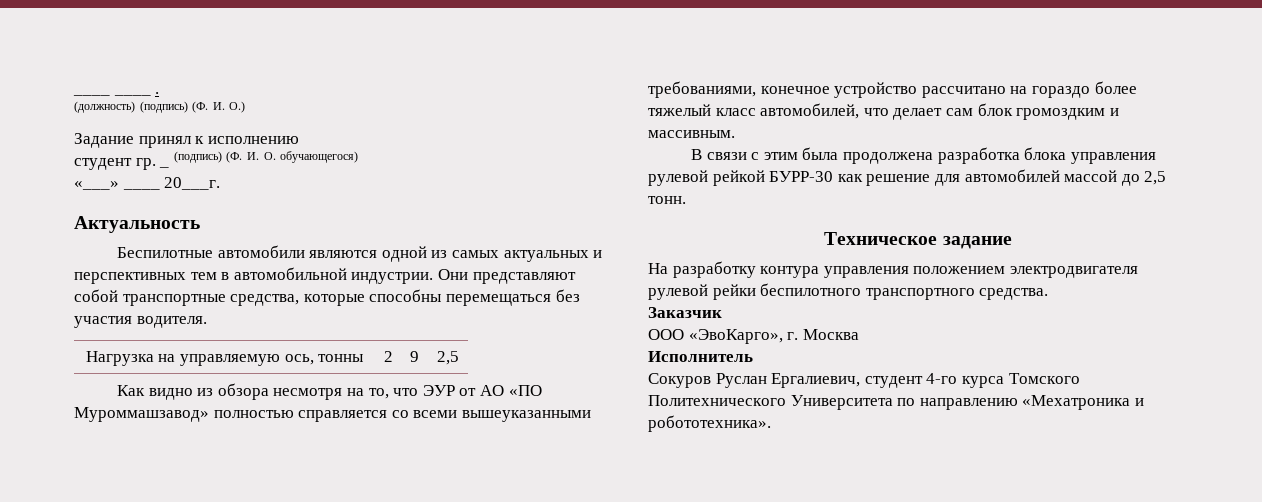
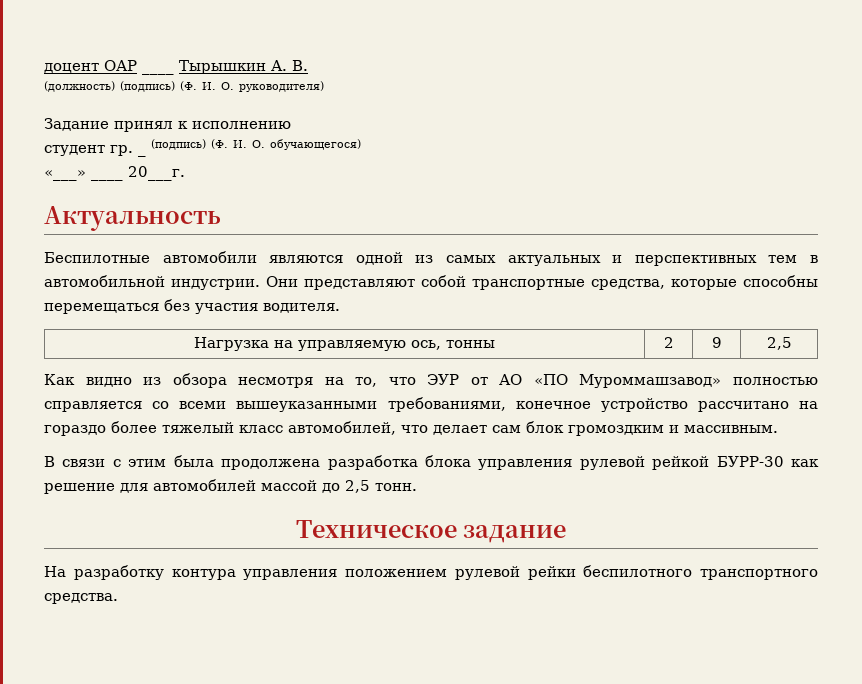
[73,94,151,96] [155,92,160,94] ____ ____ . -> [44,60,137,73] [142,60,308,75] доцент ОАР ____ Тырышкин А. В.
[229,101,246,113] О.) -> [221,81,324,92] О. руководителя)
[1009,266,1138,278] электродвигателя -> (447, 573) none
[648,307,722,318] [648,329,859,344] [648,351,753,362] [648,373,1080,388] [648,395,1144,410] [648,415,771,432] // Заказчик // ООО «ЭвоКарго», г. Москва // Исполнитель // Сокуров Руслан Ергалиевич, студент 4-го курса Томского Политехнического Университета по направлению «Мехатроника и робототехника». -> (118, 598) none

